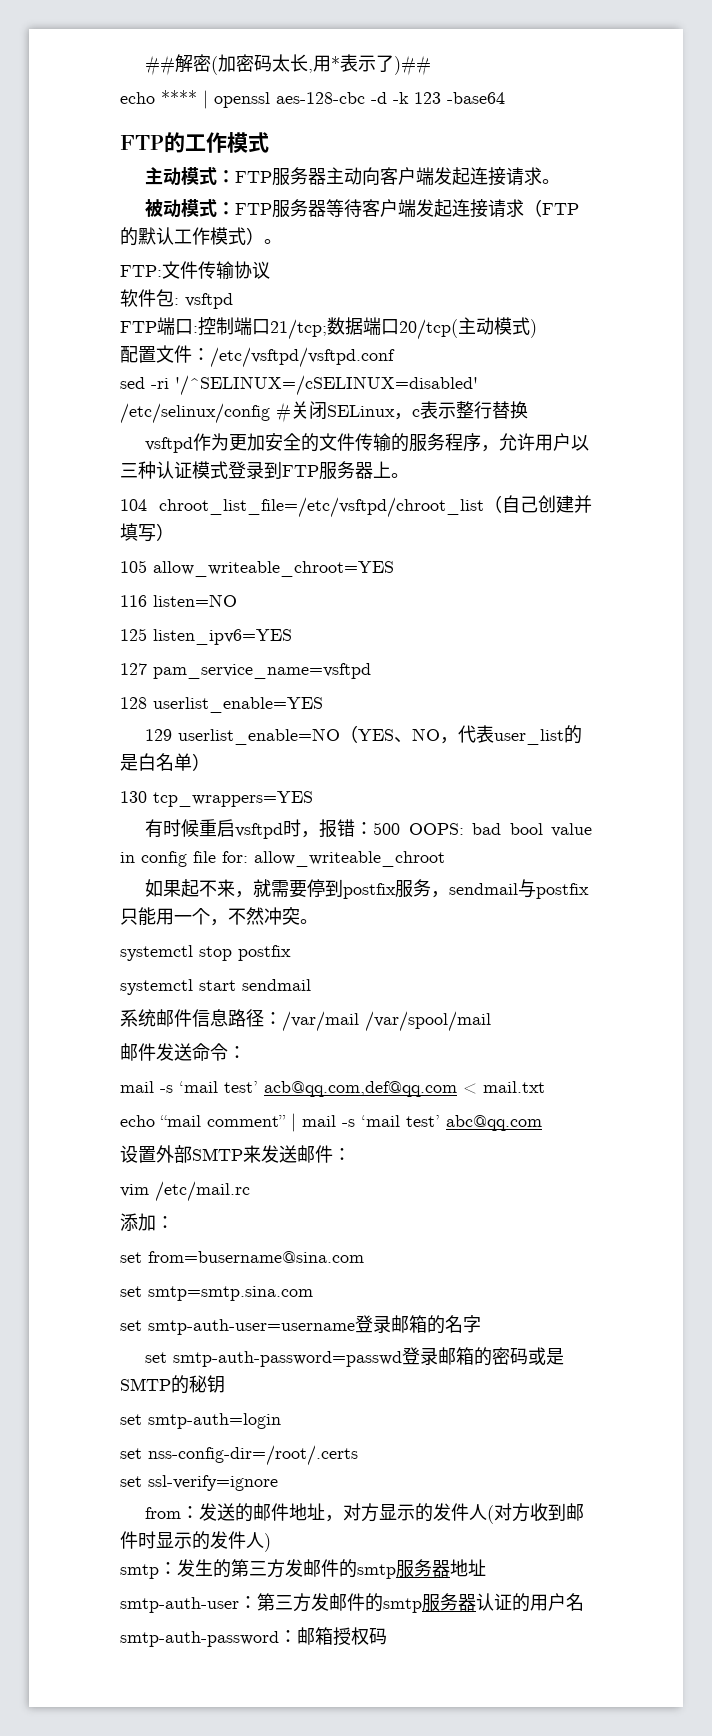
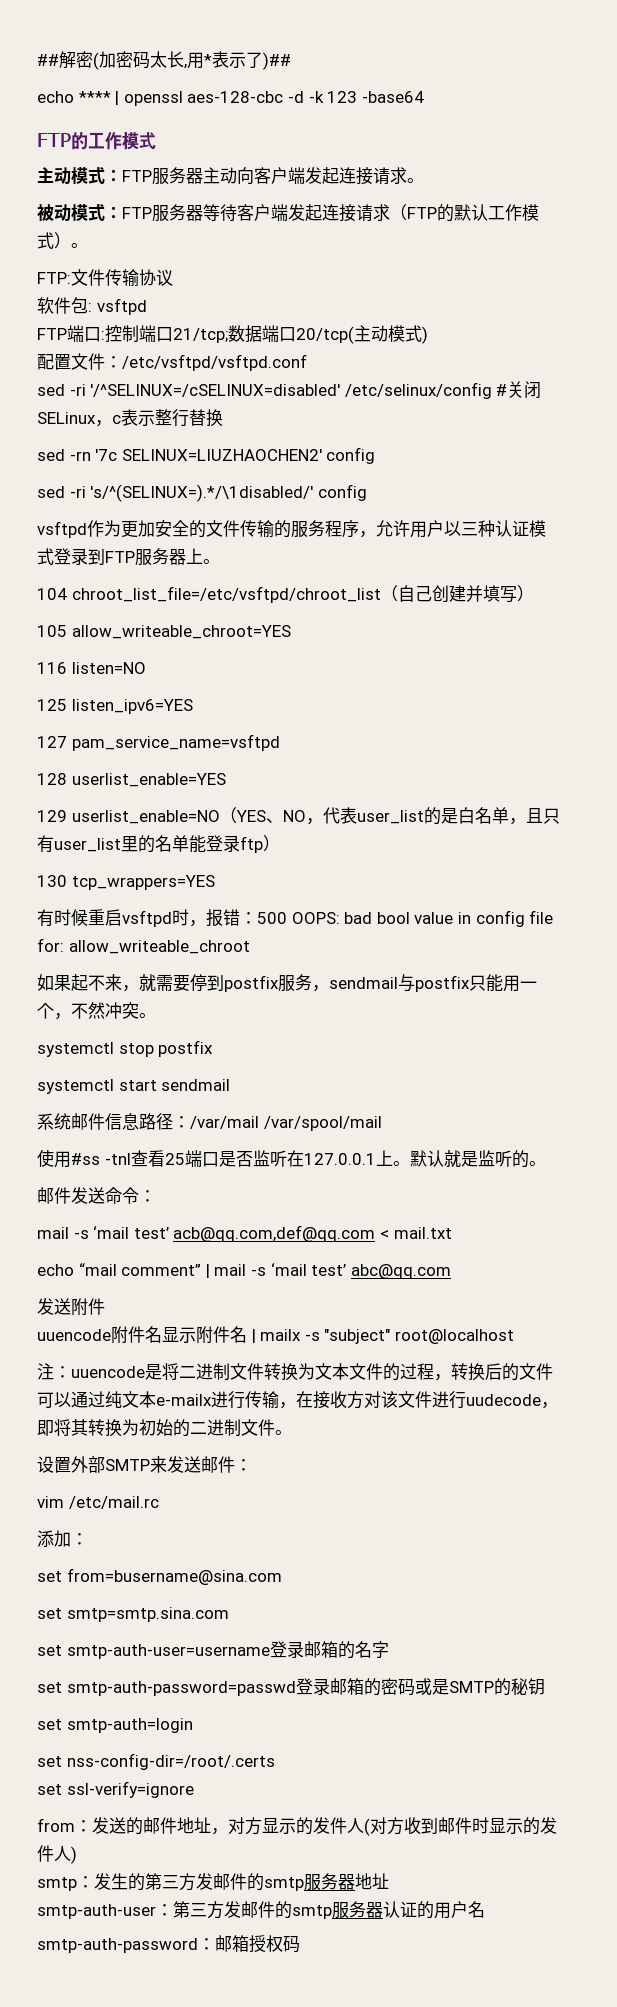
(528, 410) none -> [37,447,376,464] [37,484,367,502] // sed -rn '7c SELINUX=LIUZHAOCHEN2' config // sed -ri 's/^(SELINUX=).*/\1disabled/' config
(192, 762) none -> [508,808,560,825] [37,835,263,853] ，且只有user_list里的名单能登录ftp
(491, 1021) none -> [37,1149,546,1168] // 使用#ss -tnl查看25端口是否监听在127.0.0.1上。默认就是监听的。
(542, 1123) none -> [37,1298,105,1316] [37,1326,514,1344] [37,1363,553,1381] [37,1391,558,1409] [37,1419,292,1437] // 发送附件 // uuencode附件名显示附件名 | mailx -s "subject" root@localhost // 注：uuencode是将二进制文件转换为文本文件的过程，转换后的文件可以通过纯文本e-mailx进行传输，在接收方对该文件进行uudecode，即将其转换为初始的二进制文件。

